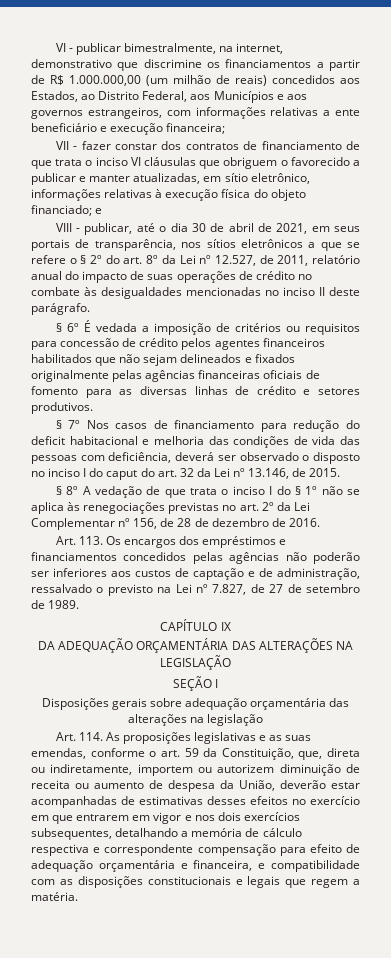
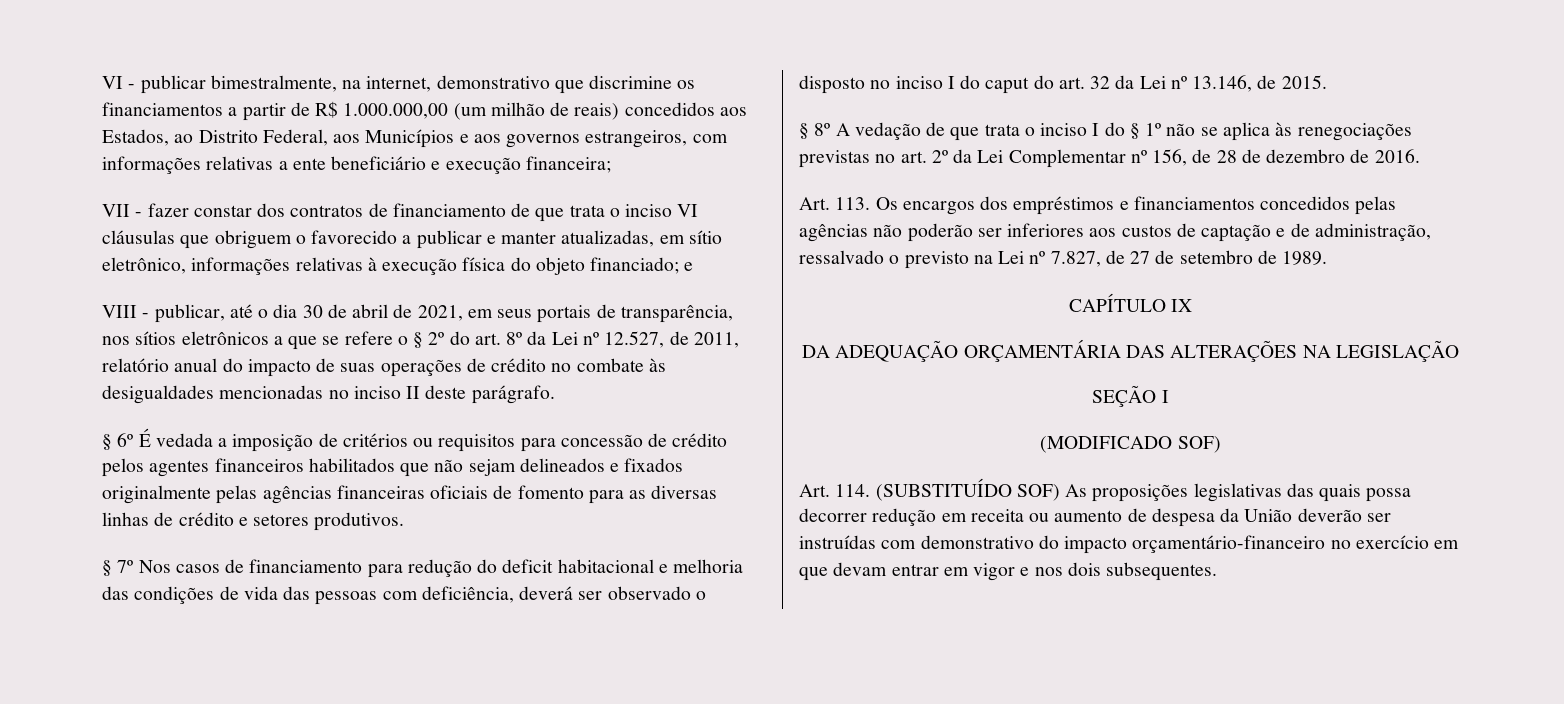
[41,698,350,710] [127,714,264,726] Disposições gerais sobre adequação orçamentária das alterações na legislação -> [1040,436,1221,453] (MODIFICADO SOF)
(103, 736) none -> [875,478,1060,501] (SUBSTITUÍDO SOF)
[259,735,312,741] [31,748,360,760] [31,764,361,776] e as suas emendas, conforme o art. 59 da Constituição, que, direta ou indiretamente, importem ou autorizem diminuição de -> [1286,483,1412,502] [799,508,967,526] das quais possa decorrer redução em
[239,780,360,791] [31,796,288,808] União, deverão estar acompanhadas de estimativas desses efeitos -> [1244,508,1391,522] [799,535,1326,554] União deverão ser instruídas com demonstrativo do impacto orçamentário-financeiro
[76,814,130,821] entrarem -> [833,562,939,576] devam entrar
[243,812,300,821] [31,828,302,840] [31,844,360,856] [31,860,360,872] [31,876,360,888] [31,892,78,901] exercícios subsequentes, detalhando a memória de cálculo respectiva e correspondente compensação para efeito de adequação orçamentária e financeira, e compatibilidade com as disposições constitucionais e legais que regem a matéria. -> [1106,562,1218,581] subsequentes.

